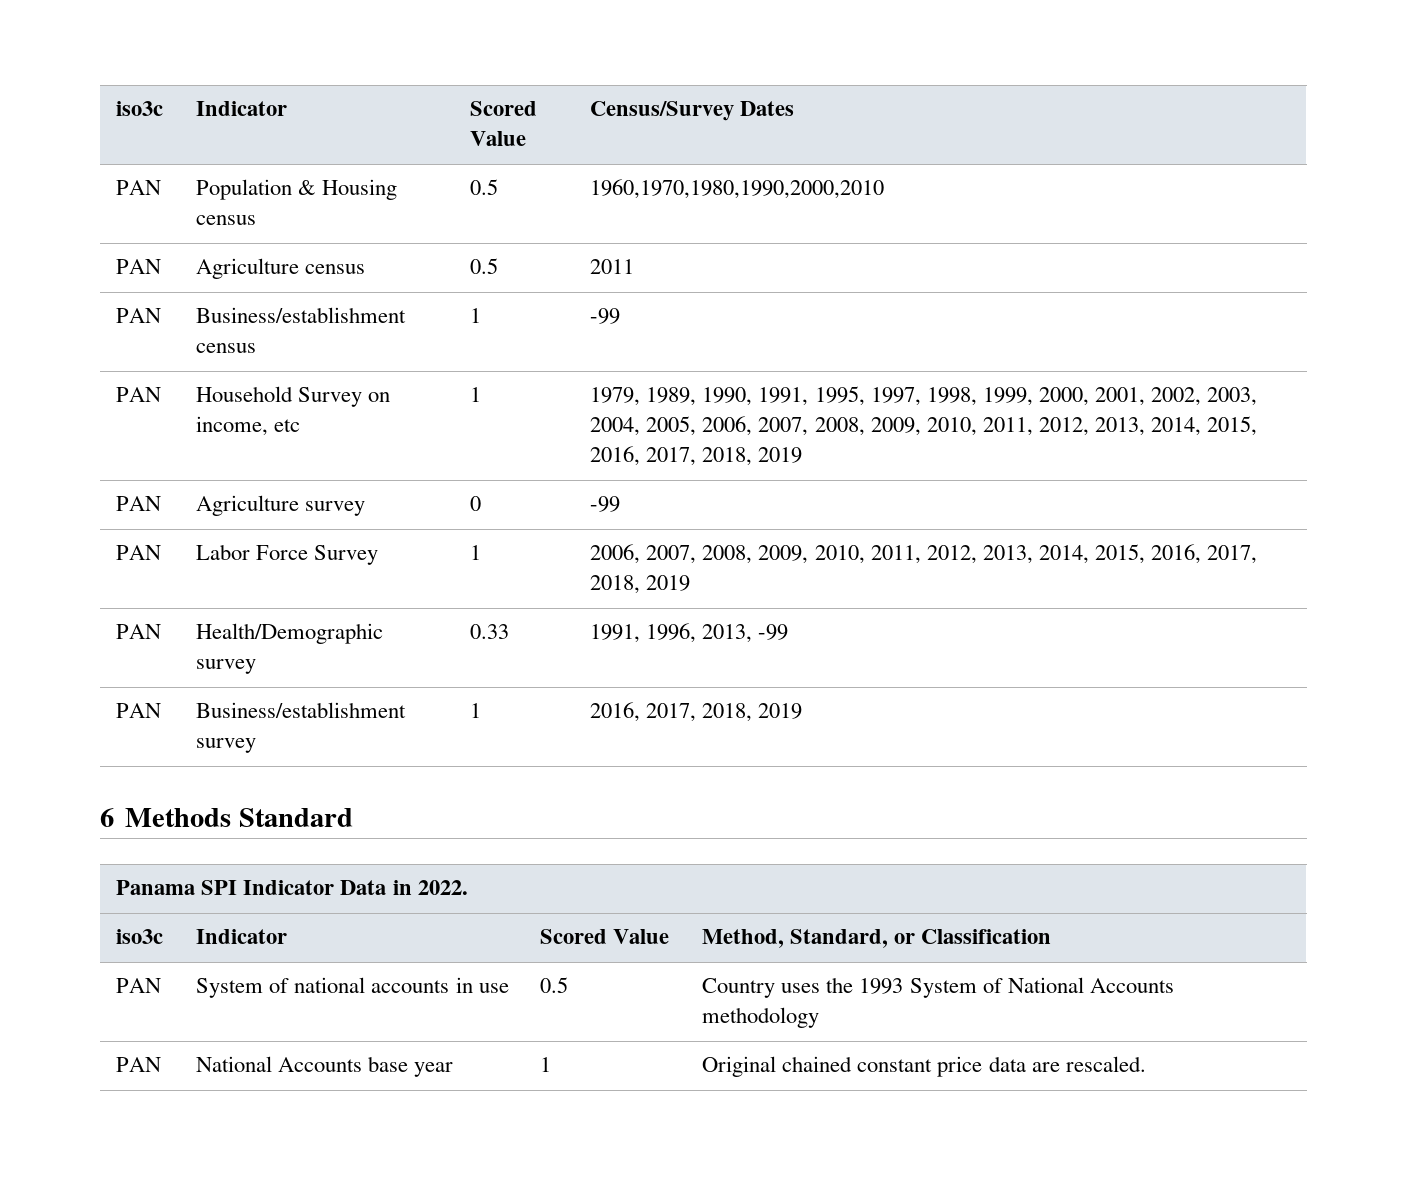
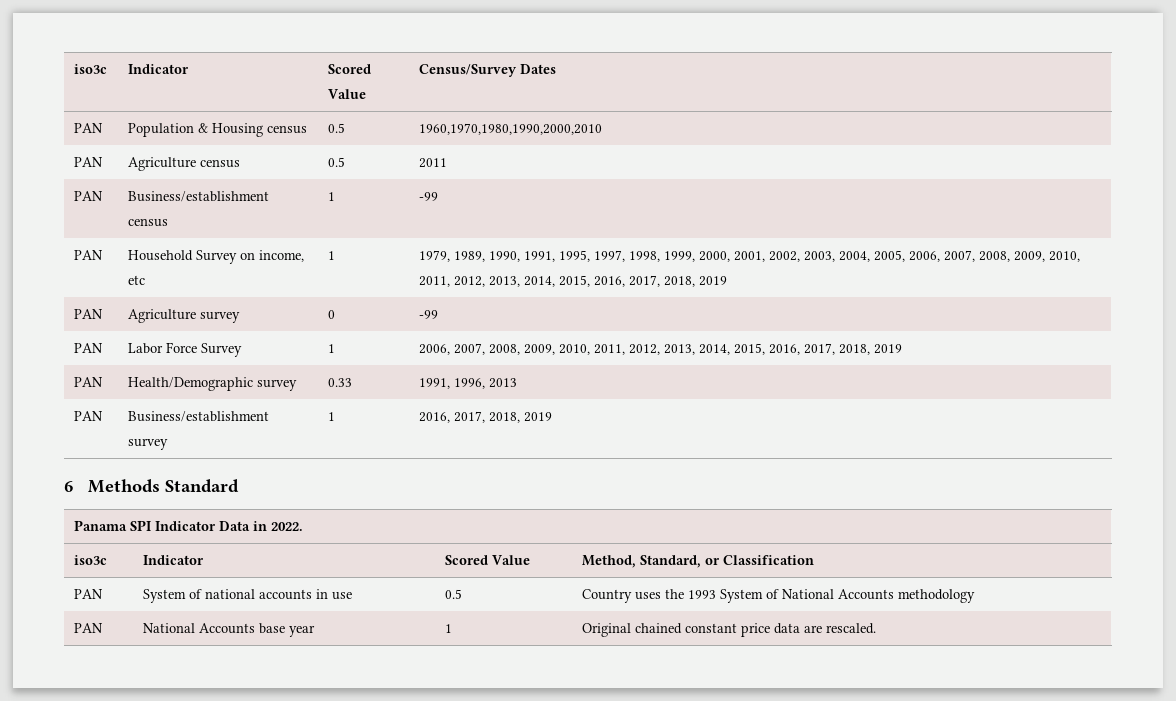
[702,624,789,643] 2013, -99 -> [489,378,518,388] 2013

